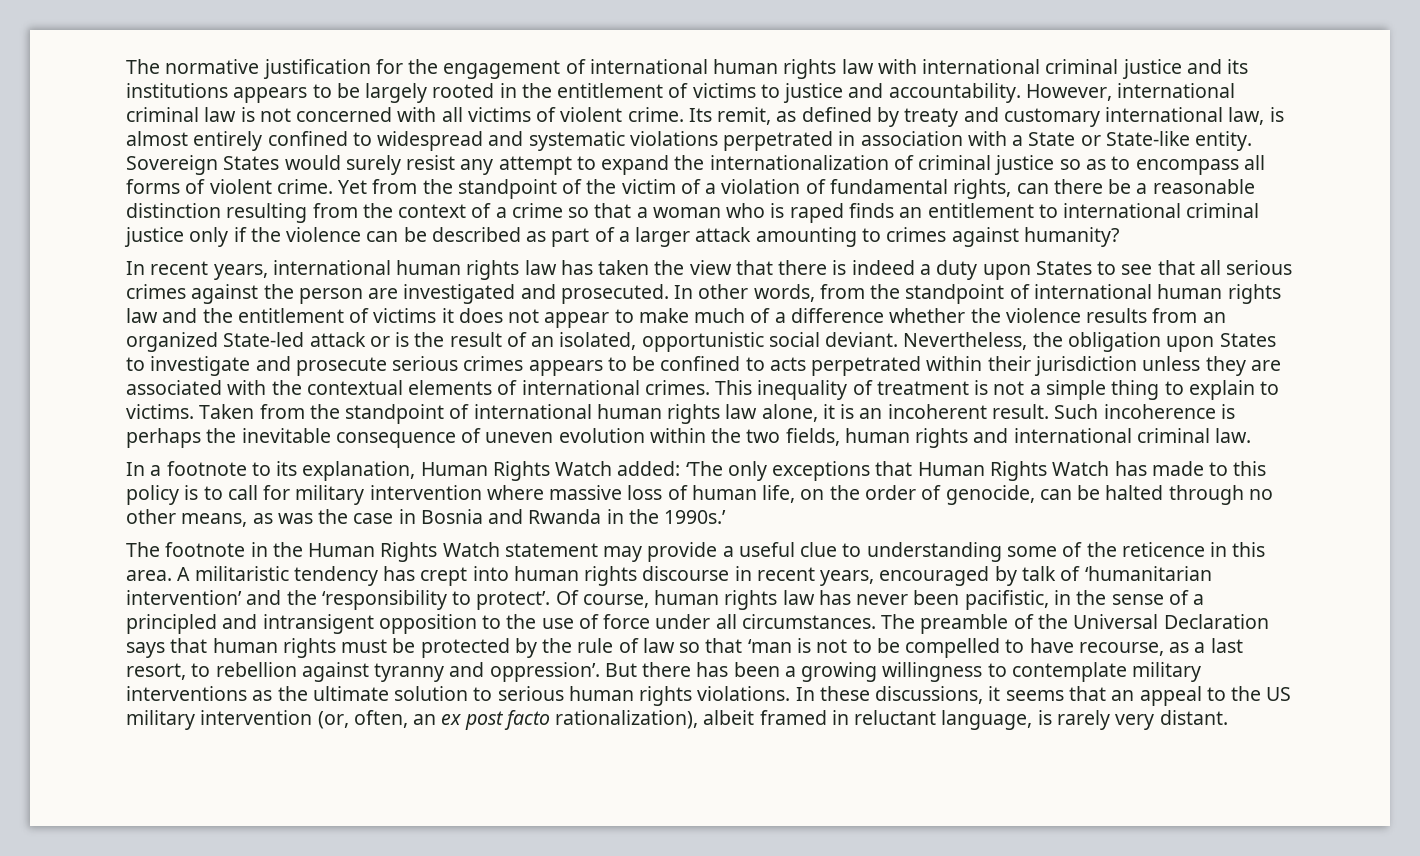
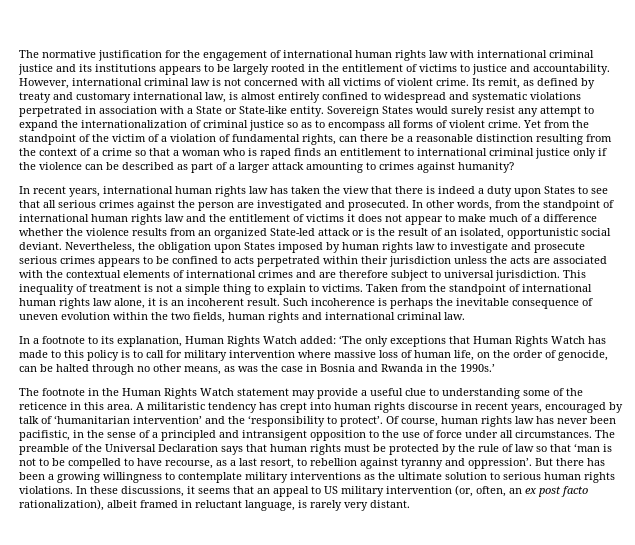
(1276, 340) none -> [278,242,435,253] imposed by human rights law
[1205,356,1246,376] they -> [490,256,530,264] the acts
[644,380,710,395] crimes. -> [258,270,560,281] crimes and are therefore subject to universal jurisdiction.
[1231,686,1262,701] the -> (321, 490) none

